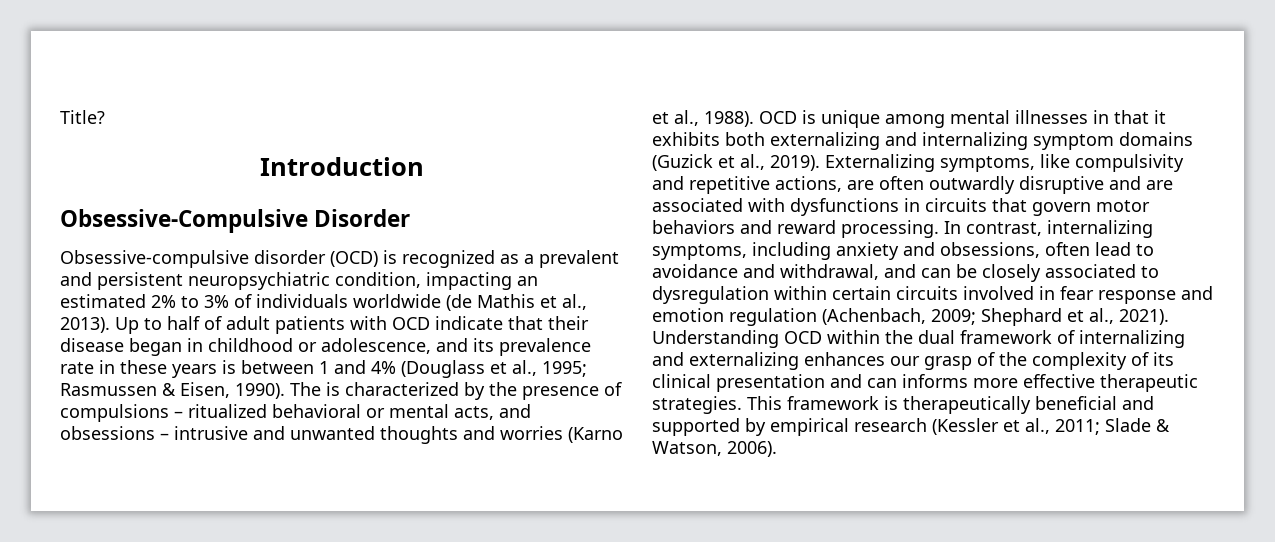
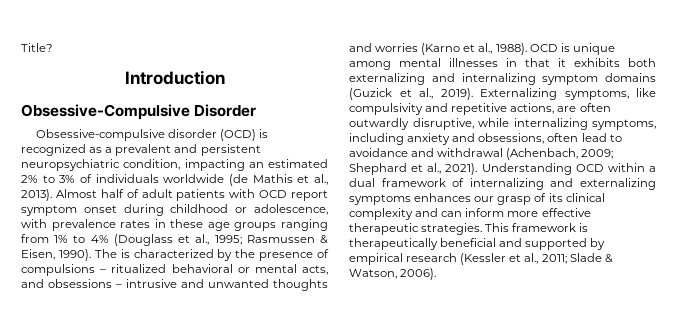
[115,317,162,334] Up to -> [55,189,97,198] Almost
[435,316,589,330] [60,338,591,356] [60,360,366,378] indicate that their disease began in childhood or adolescence, and its prevalence rate in these years is between 1 and -> [291,190,328,201] [21,204,328,216] [21,219,328,231] [21,234,86,243] report symptom onset during childhood or adolescence, with prevalence rates in these age groups ranging from 1% to
[1019,176,1173,194] [652,198,1150,216] [652,220,1042,238] disruptive and are associated with dysfunctions in circuits that govern motor behaviors and reward processing. In contrast, -> [412,118,509,130] disruptive, while
[780,264,1159,282] [652,286,1213,304] [652,308,817,326] withdrawal, and can be closely associated to dysregulation within certain circuits involved in fear response and emotion regulation -> [437,148,504,157] withdrawal
[885,330,913,344] the -> [649,166,656,172] a
(799, 361) none -> [349,194,411,205] symptoms
[999,352,1149,370] the complexity of -> (547, 197) none
[716,374,968,392] presentation and can informs -> [349,208,505,220] complexity and can inform

